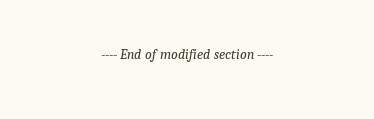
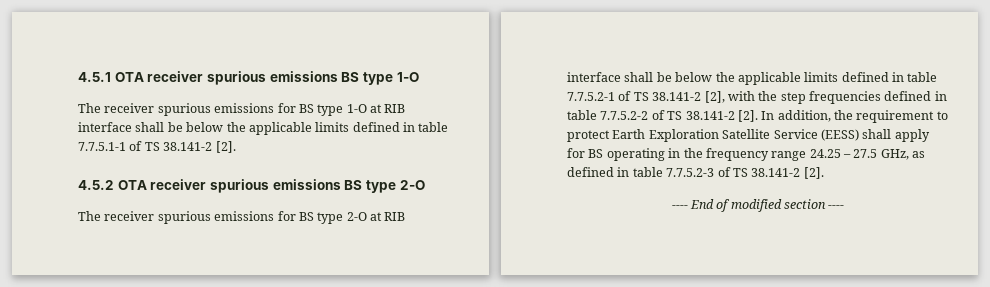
(100, 57) none -> [78,71,419,85] [78,103,406,116] [78,122,449,135] [78,141,236,153] [78,179,425,193] [78,211,406,224] [567,72,938,85] [567,91,947,104] [567,110,948,123] [567,129,930,142] [567,148,926,161] [567,167,824,179] 4.5.1 OTA receiver spurious emissions BS type 1-O // The receiver spurious emissions for BS type 1-O at RIB interface shall be below the applicable limits defined in table 7.7.5.1-1 of TS 38.141-2 [2]. // 4.5.2 OTA receiver spurious emissions BS type 2-O // The receiver spurious emissions for BS type 2-O at RIB interface shall be below the applicable limits defined in table 7.7.5.2-1 of TS 38.141-2 [2], with the step frequencies defined in table 7.7.5.2-2 of TS 38.141-2 [2]. In addition, the requirement to protect Earth Exploration Satellite Service (EESS) shall apply for BS operating in the frequency range 24.25 – 27.5 GHz, as defined in table 7.7.5.2-3 of TS 38.141-2 [2]. //

